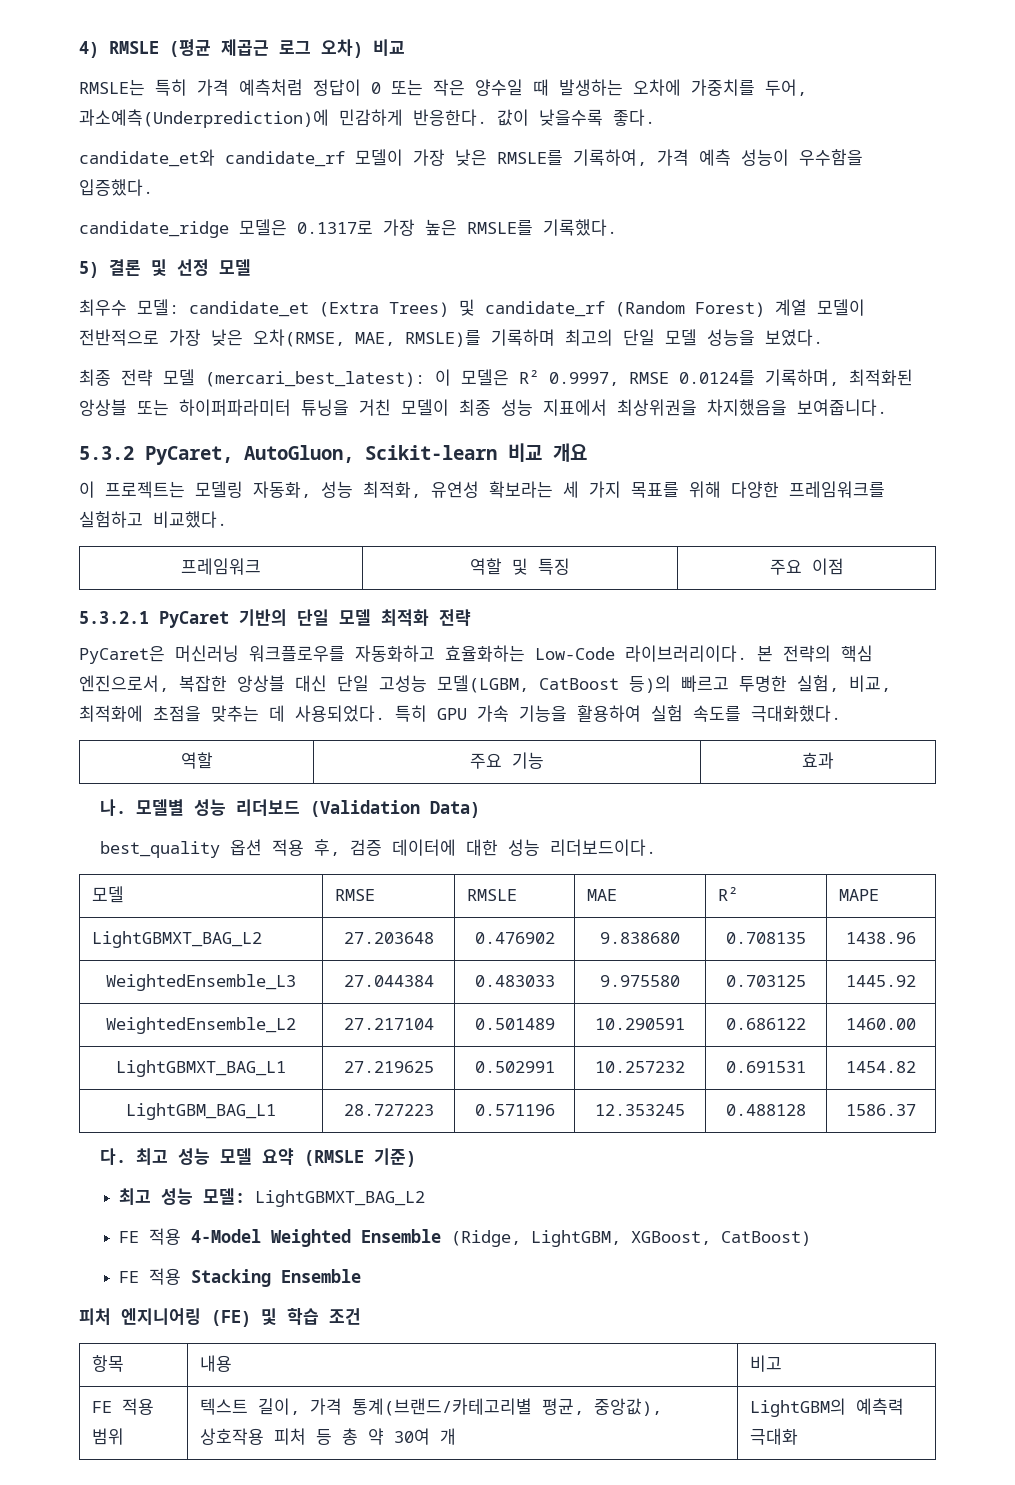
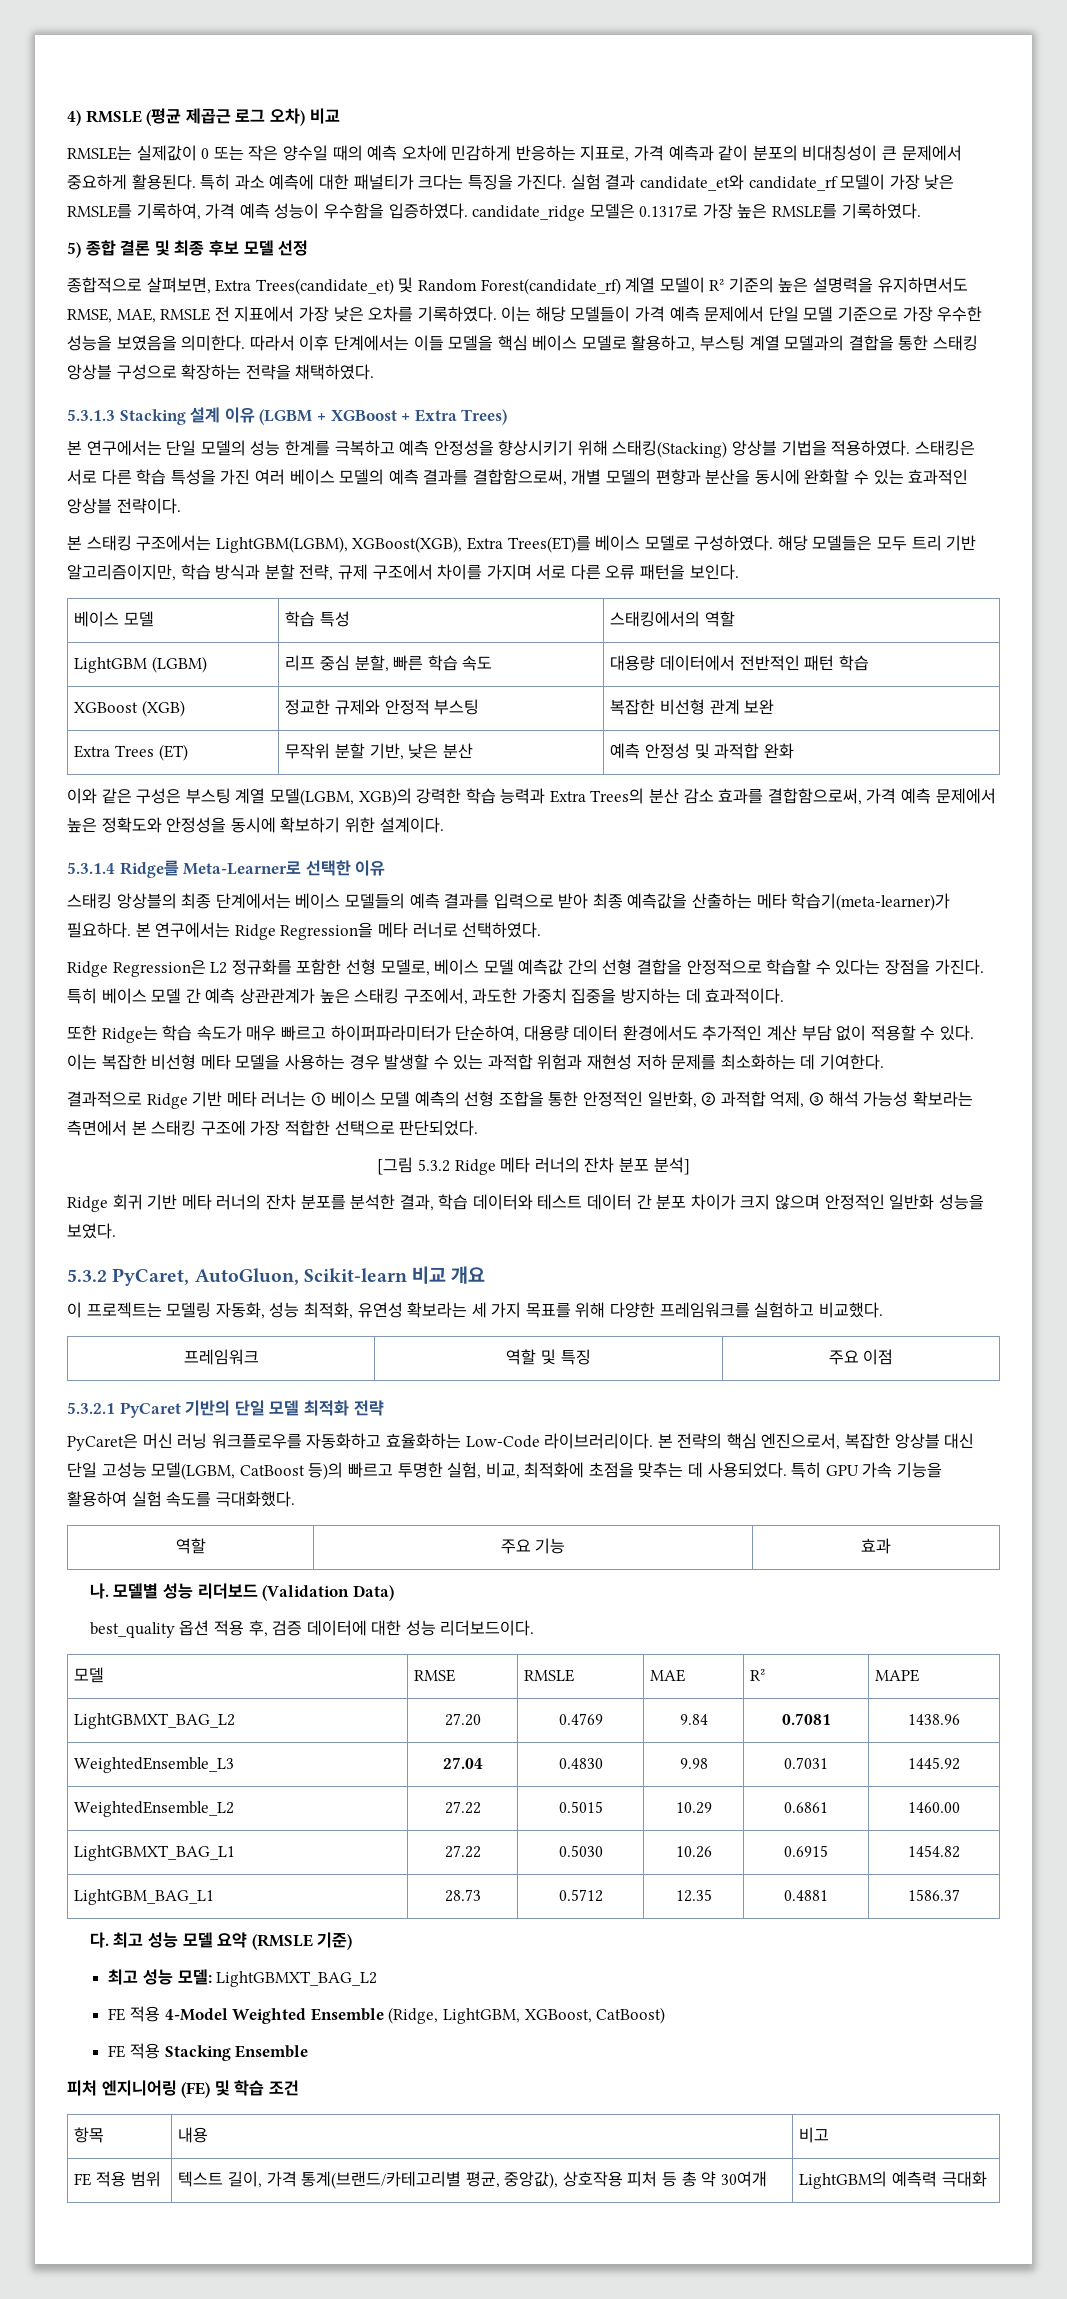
[155,79,807,96] [79,109,655,128] 특히 가격 예측처럼 정답이 0 또는 작은 양수일 때 발생하는 오차에 가중치를 두어, 과소예측(Underprediction)에 민감하게 반응한다. 값이 낮을수록 좋다. // -> [136,145,962,162] [67,174,636,190] 실제값이 0 또는 작은 양수일 때의 예측 오차에 민감하게 반응하는 지표로, 가격 예측과 같이 분포의 비대칭성이 큰 문제에서 중요하게 활용된다. 특히 과소 예측에 대한 패널티가 크다는 특징을 가진다. 실험 결과
[79,179,153,196] 입증했다. // -> [388,203,468,219] 입증하였다.
[543,219,617,236] 기록했다. -> [841,203,921,219] 기록하였다.
(99, 269) none -> [85,240,116,256] 종합
[177,259,251,276] [79,299,865,317] [79,329,823,347] [79,369,913,387] [79,399,887,416] 선정 모델 // 최우수 모델: candidate_et (Extra Trees) 및 candidate_rf (Random Forest) 계열 모델이 전반적으로 가장 낮은 오차(RMSE, MAE, RMSLE)를 기록하며 최고의 단일 모델 성능을 보였다. // 최종 전략 모델 (mercari_best_latest): 이 모델은 R² 0.9997, RMSE 0.0124를 기록하며, 최적화된 앙상블 또는 하이퍼파라미터 튜닝을 거친 모델이 최종 성능 지표에서 최상위권을 차지했음을 보여줍니다. -> [174,240,309,256] [67,277,968,295] [67,306,983,323] [67,335,979,352] [67,364,375,380] [67,407,508,425] [67,440,975,458] [67,469,969,486] [67,498,181,514] [67,535,977,553] [67,564,739,581] [74,611,154,627] [285,611,350,627] [610,611,735,627] [74,656,207,673] [285,655,493,672] [610,655,869,671] [74,700,185,717] [285,699,480,715] [610,699,775,715] [74,744,188,761] [285,743,473,760] [610,743,794,759] [67,788,996,806] [67,817,444,833] [67,860,386,878] [67,893,951,911] [67,922,542,940] [67,959,984,977] [67,988,785,1005] [67,1025,975,1043] [67,1054,885,1070] [67,1091,973,1109] [67,1120,479,1136] [377,1157,690,1175] [67,1194,984,1212] [67,1223,116,1239] 최종 후보 모델 선정 // 종합적으로 살펴보면, Extra Trees(candidate_et) 및 Random Forest(candidate_rf) 계열 모델이 R² 기준의 높은 설명력을 유지하면서도 RMSE, MAE, RMSLE 전 지표에서 가장 낮은 오차를 기록하였다. 이는 해당 모델들이 가격 예측 문제에서 단일 모델 기준으로 가장 우수한 성능을 보였음을 의미한다. 따라서 이후 단계에서는 이들 모델을 핵심 베이스 모델로 활용하고, 부스팅 계열 모델과의 결합을 통한 스태킹 앙상블 구성으로 확장하는 전략을 채택하였다. // 5.3.1.3 Stacking 설계 이유 (LGBM + XGBoost + Extra Trees) // 본 연구에서는 단일 모델의 성능 한계를 극복하고 예측 안정성을 향상시키기 위해 스태킹(Stacking) 앙상블 기법을 적용하였다. 스태킹은 서로 다른 학습 특성을 가진 여러 베이스 모델의 예측 결과를 결합함으로써, 개별 모델의 편향과 분산을 동시에 완화할 수 있는 효과적인 앙상블 전략이다. // 본 스태킹 구조에서는 LightGBM(LGBM), XGBoost(XGB), Extra Trees(ET)를 베이스 모델로 구성하였다. 해당 모델들은 모두 트리 기반 알고리즘이지만, 학습 방식과 분할 전략, 규제 구조에서 차이를 가지며 서로 다른 오류 패턴을 보인다. // 베이스 모델 | 학습 특성 | 스태킹에서의 역할 // LightGBM (LGBM) | 리프 중심 분할, 빠른 학습 속도 | 대용량 데이터에서 전반적인 패턴 학습 // XGBoost (XGB) | 정교한 규제와 안정적 부스팅 | 복잡한 비선형 관계 보완 // Extra Trees (ET) | 무작위 분할 기반, 낮은 분산 | 예측 안정성 및 과적합 완화 // 이와 같은 구성은 부스팅 계열 모델(LGBM, XGB)의 강력한 학습 능력과 Extra Trees의 분산 감소 효과를 결합함으로써, 가격 예측 문제에서 높은 정확도와 안정성을 동시에 확보하기 위한 설계이다. // 5.3.1.4 Ridge를 Meta-Learner로 선택한 이유 // 스태킹 앙상블의 최종 단계에서는 베이스 모델들의 예측 결과를 입력으로 받아 최종 예측값을 산출하는 메타 학습기(meta-learner)가 필요하다. 본 연구에서는 Ridge Regression을 메타 러너로 선택하였다. // Ridge Regression은 L2 정규화를 포함한 선형 모델로, 베이스 모델 예측값 간의 선형 결합을 안정적으로 학습할 수 있다는 장점을 가진다. 특히 베이스 모델 간 예측 상관관계가 높은 스태킹 구조에서, 과도한 가중치 집중을 방지하는 데 효과적이다. // 또한 Ridge는 학습 속도가 매우 빠르고 하이퍼파라미터가 단순하여, 대용량 데이터 환경에서도 추가적인 계산 부담 없이 적용할 수 있다. 이는 복잡한 비선형 메타 모델을 사용하는 경우 발생할 수 있는 과적합 위험과 재현성 저하 문제를 최소화하는 데 기여한다. // 결과적으로 Ridge 기반 메타 러너는 ① 베이스 모델 예측의 선형 조합을 통한 안정적인 일반화, ② 과적합 억제, ③ 해석 가능성 확보라는 측면에서 본 스태킹 구조에 가장 적합한 선택으로 판단되었다. // [그림 5.3.2 Ridge 메타 러너의 잔차 분포 분석] // Ridge 회귀 기반 메타 러너의 잔차 분포를 분석한 결과, 학습 데이터와 테스트 데이터 간 분포 차이가 크지 않으며 안정적인 일반화 성능을 보였다.
[175,645,239,662] 머신러닝 -> [142,1433,208,1449] 머신 러닝
[343,932,434,944] [474,932,555,944] [600,932,680,944] [726,932,806,944] [846,932,916,944] [106,974,296,991] [343,975,434,987] [474,975,555,987] [600,975,680,987] [726,975,806,987] [846,975,916,987] [106,1017,296,1034] [343,1018,434,1030] [474,1018,555,1030] [595,1018,685,1030] [726,1018,806,1030] [846,1018,916,1030] [116,1060,286,1077] [343,1061,434,1073] [474,1061,555,1073] [595,1061,685,1073] [726,1061,806,1073] [846,1061,916,1073] [126,1103,276,1120] [343,1104,434,1116] [474,1104,555,1116] [595,1104,685,1116] [726,1104,806,1116] 27.203648 | 0.476902 | 9.838680 | 0.708135 | 1438.96 // WeightedEnsemble_L3 | 27.044384 | 0.483033 | 9.975580 | 0.703125 | 1445.92 // WeightedEnsemble_L2 | 27.217104 | 0.501489 | 10.290591 | 0.686122 | 1460.00 // LightGBMXT_BAG_L1 | 27.219625 | 0.502991 | 10.257232 | 0.691531 | 1454.82 // LightGBM_BAG_L1 | 28.727223 | 0.571196 | 12.353245 | 0.488128 -> [444,1713,481,1726] [558,1713,603,1725] [679,1714,708,1725] [781,1713,831,1725] [908,1714,960,1725] [74,1757,235,1773] [442,1757,483,1769] [558,1758,603,1769] [679,1758,708,1769] [784,1757,828,1769] [908,1757,960,1770] [74,1801,235,1817] [444,1801,481,1814] [558,1801,603,1813] [675,1802,712,1814] [784,1802,828,1813] [908,1802,960,1813] [74,1845,236,1861] [444,1845,481,1858] [558,1845,603,1857] [675,1846,712,1858] [784,1845,828,1857] [908,1845,960,1858] [74,1889,215,1905] [444,1889,481,1902] [558,1889,603,1902] [675,1889,712,1902] [784,1890,828,1901] 27.20 | 0.4769 | 9.84 | 0.7081 | 1438.96 // WeightedEnsemble_L3 | 27.04 | 0.4830 | 9.98 | 0.7031 | 1445.92 // WeightedEnsemble_L2 | 27.22 | 0.5015 | 10.29 | 0.6861 | 1460.00 // LightGBMXT_BAG_L1 | 27.22 | 0.5030 | 10.26 | 0.6915 | 1454.82 // LightGBM_BAG_L1 | 28.73 | 0.5712 | 12.35 | 0.4881
[393,1428,456,1445] 30여 개 -> [720,2171,767,2187] 30여개

